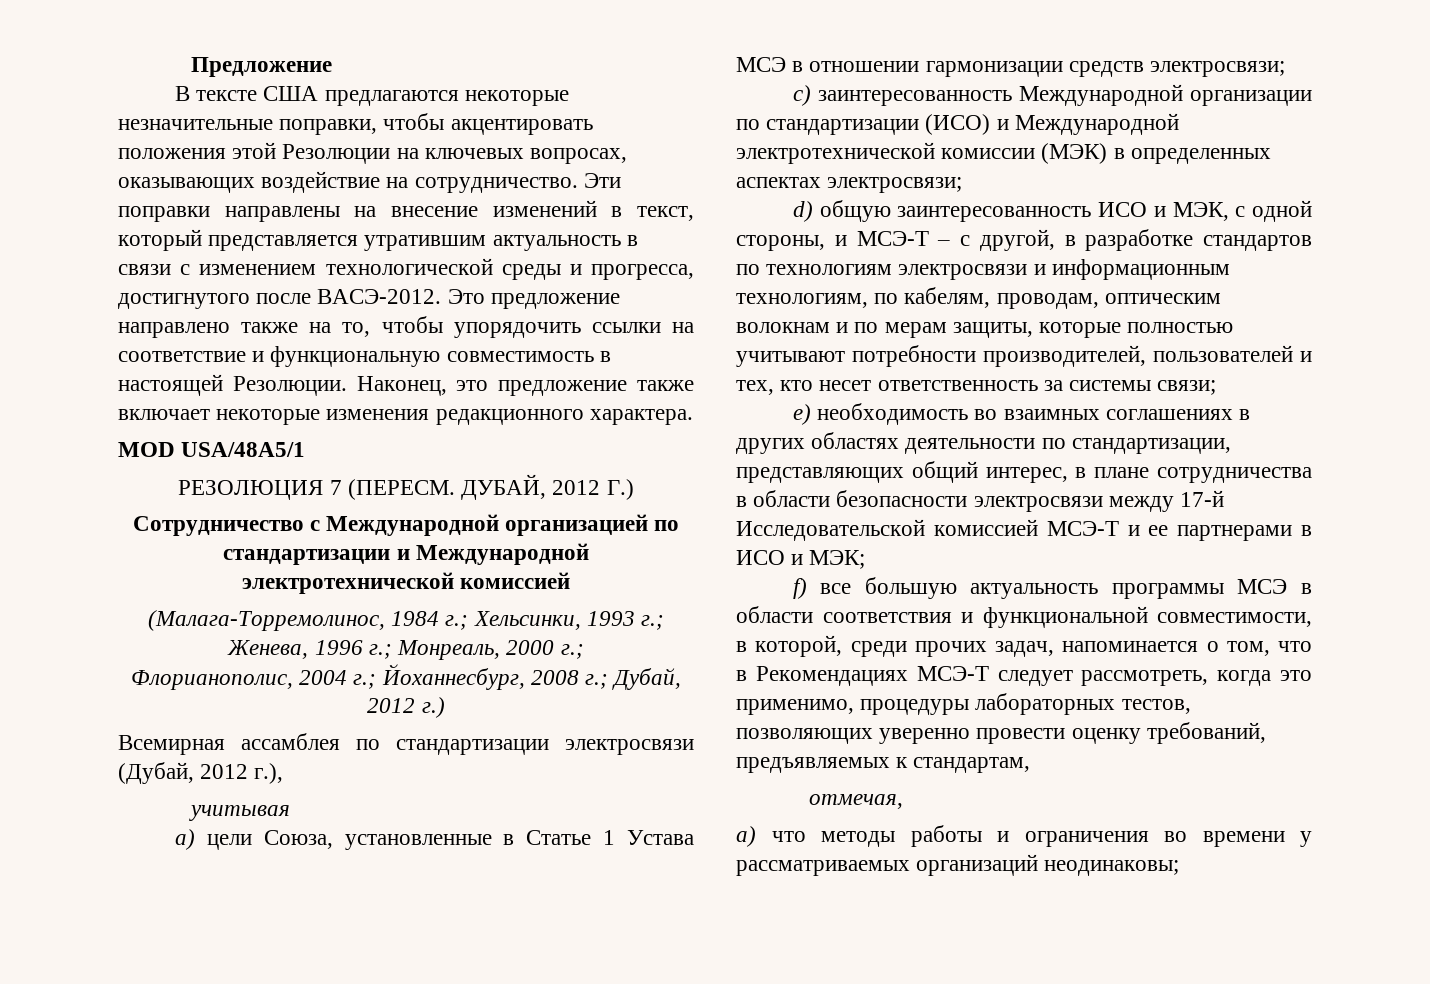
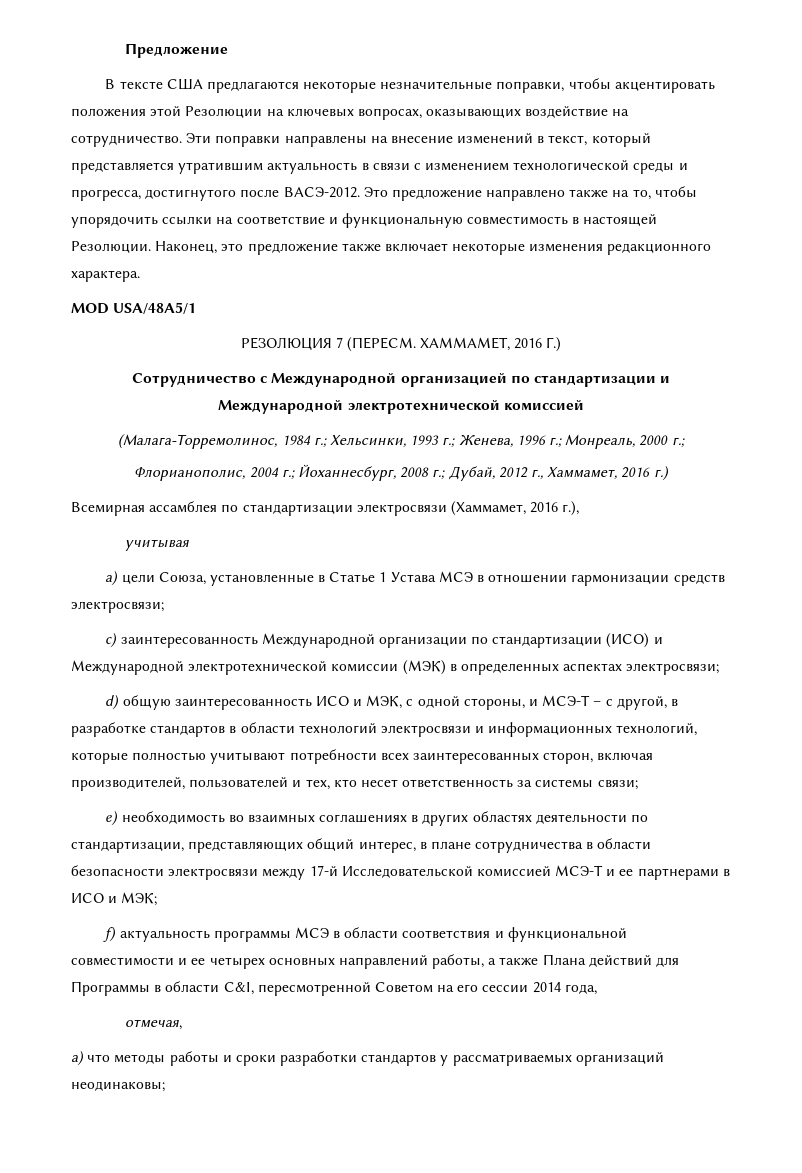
[461,474,601,500] ДУБАЙ, 2012 -> [420,337,543,351] ХАММАМЕТ, 2016
(416, 705) none -> [530,467,651,479] г., Хаммамет, 2016
[118,762,249,784] (Дубай, 2012 -> [450,501,559,516] (Хаммамет, 2016
[736,259,1230,280] [736,287,1221,309] [736,322,1234,338] [736,345,976,367] по технологиям электросвязи и информационным технологиям, по кабелям, проводам, оптическим волокнам и по мерам защиты, которые полностью учитывают потребности -> [229,722,698,737] [71,749,654,764] в области технологий электросвязи и информационных технологий, которые полностью учитывают потребности всех заинтересованных сторон, включая
[820,577,957,599] все большую -> (117, 934) none
[1157,612,1312,627] [736,635,1312,657] [736,666,1312,686] [736,693,1191,715] [736,722,1266,744] [736,757,1031,773] совместимости, в которой, среди прочих задач, напоминается о том, что в Рекомендациях МСЭ-Т следует рассмотреть, когда это применимо, процедуры лабораторных тестов, позволяющих уверенно провести оценку требований, предъявляемых к стандартам, -> [71,954,680,969] [71,981,597,996] совместимости и ее четырех основных направлений работы, а также Плана действий для Программы в области С&I, пересмотренной Советом на его сессии 2014 года,
[1024,831,1285,847] ограничения во времени -> [235,1051,437,1066] сроки разработки стандартов

